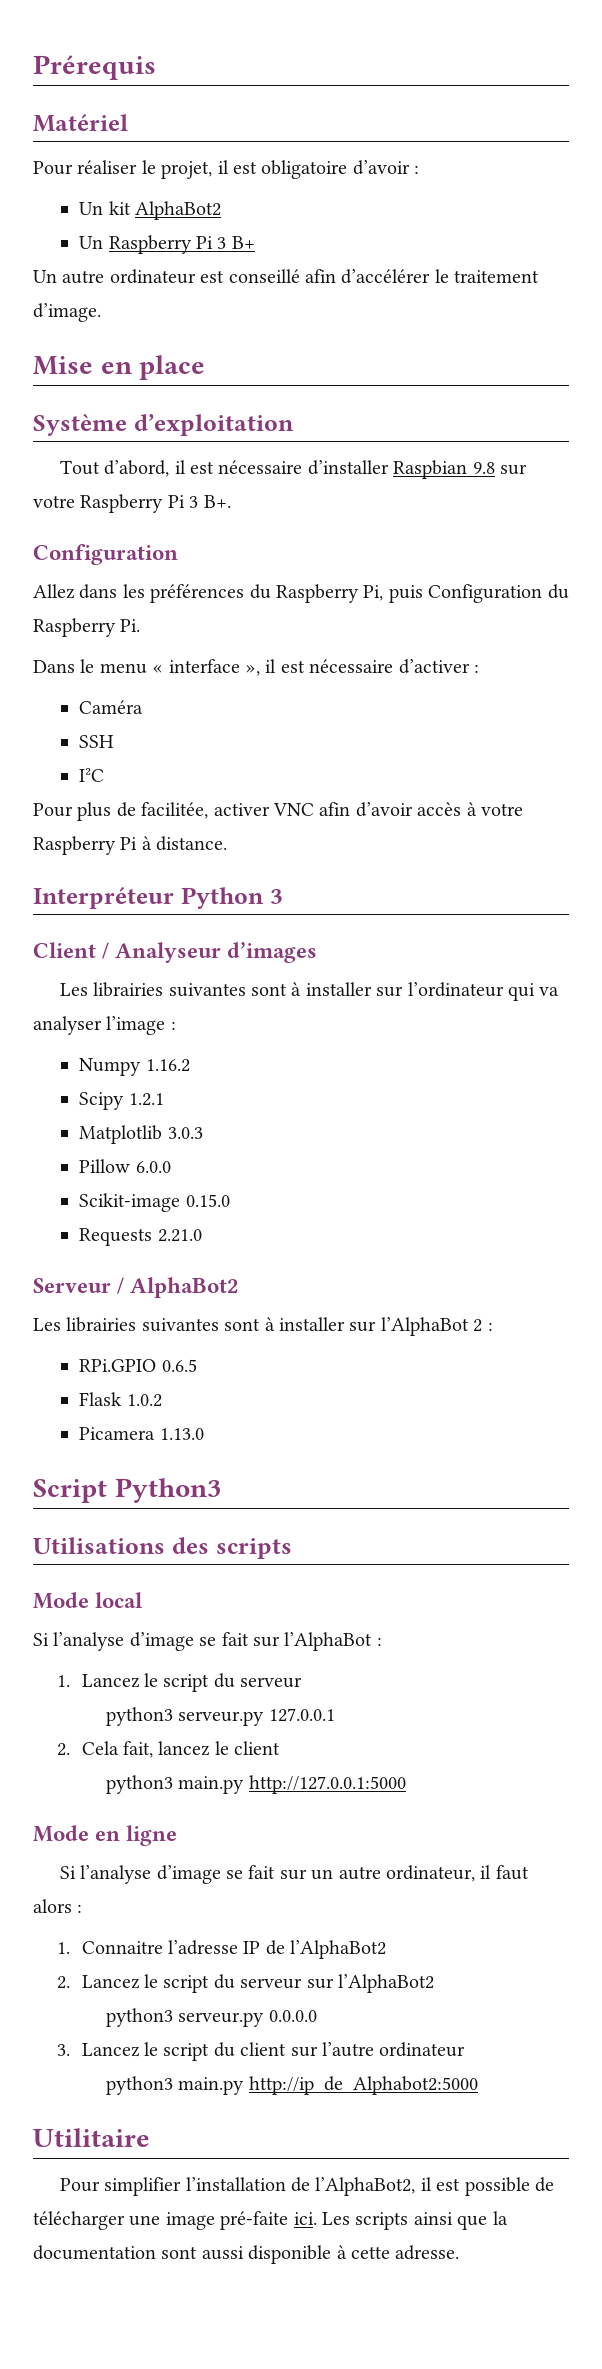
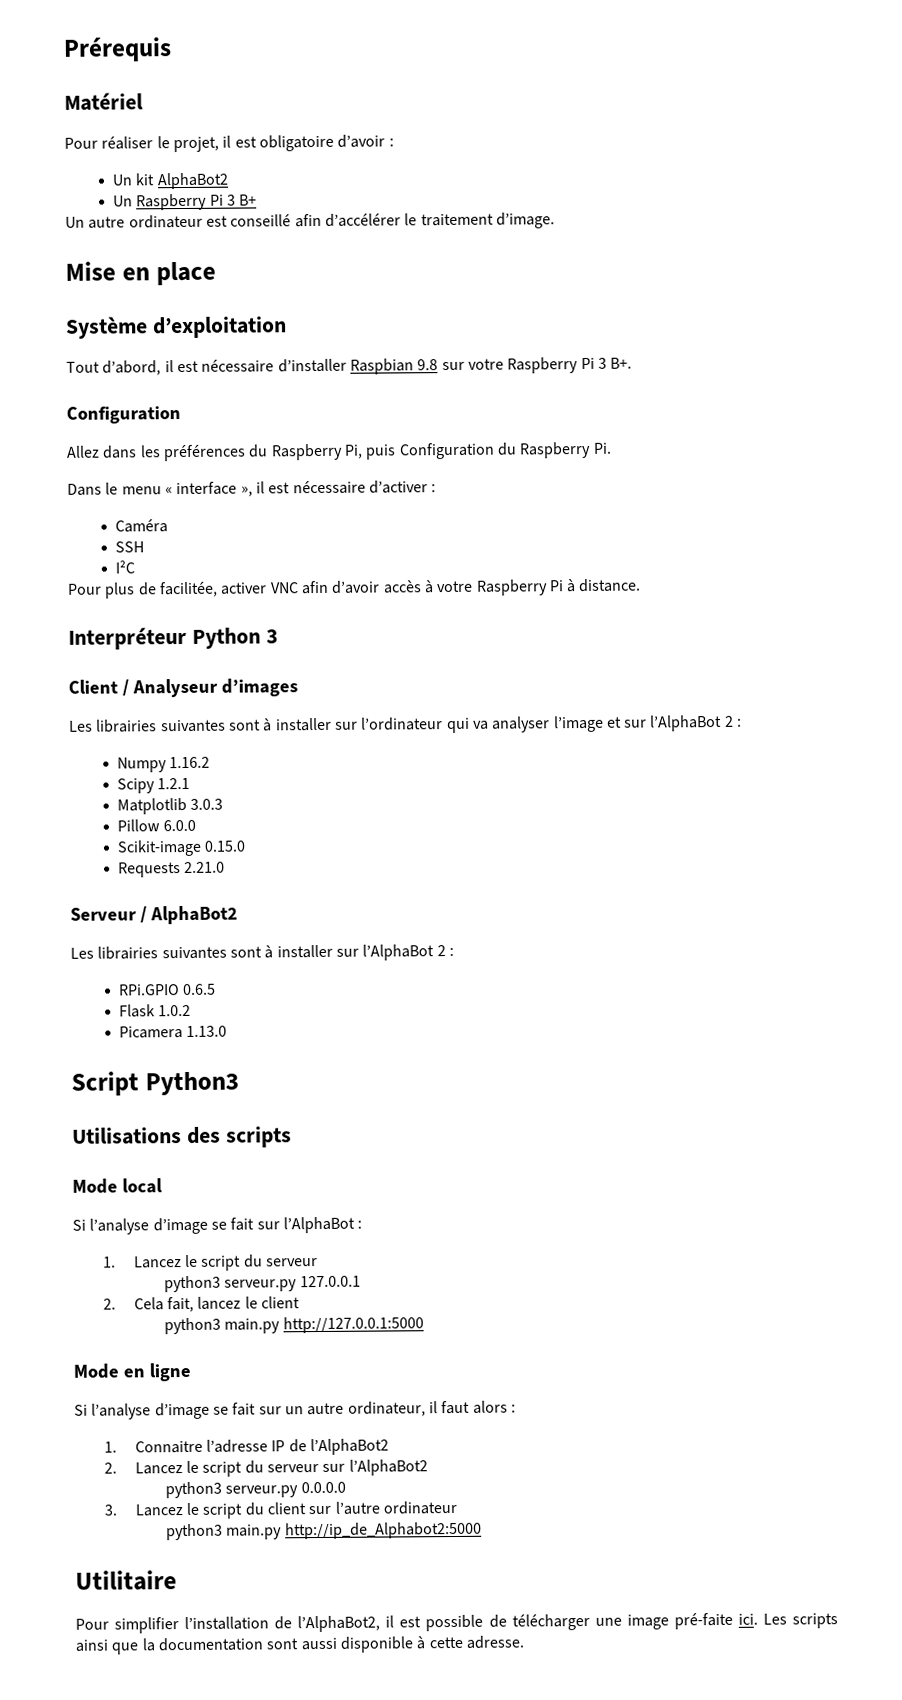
(166, 1025) none -> [606,714,734,732] et sur l’AlphaBot 2

